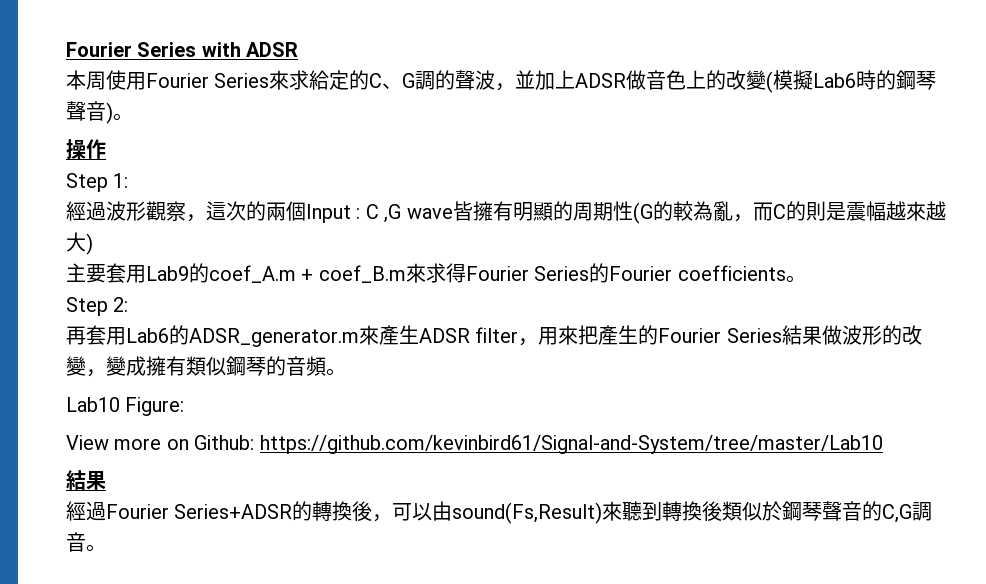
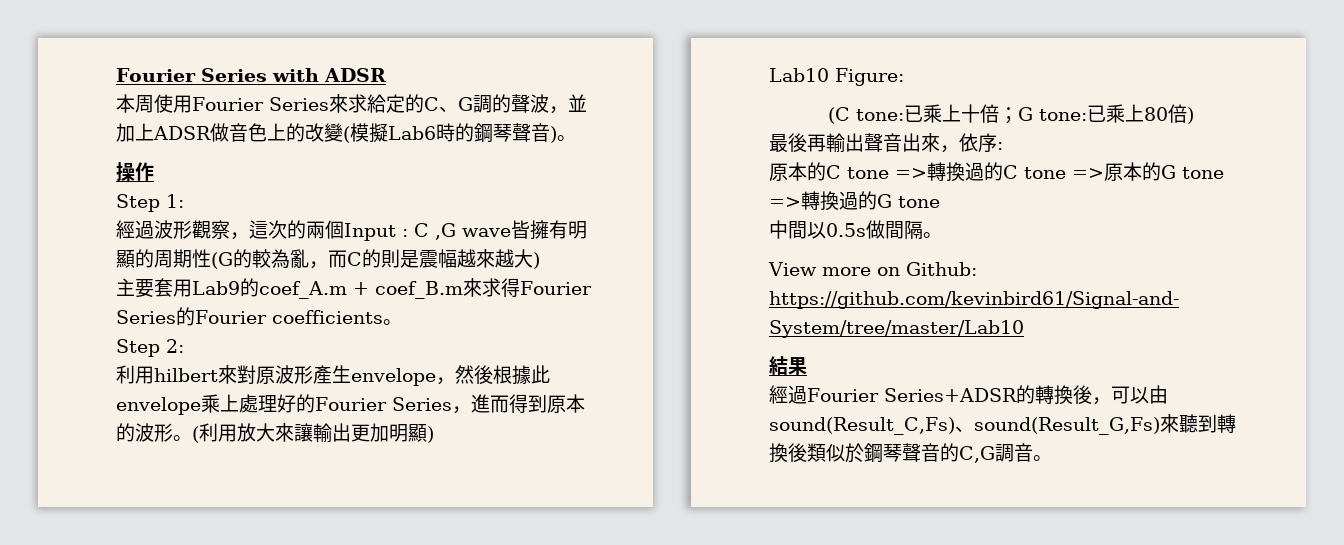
[66,325,922,347] [66,356,346,377] [66,397,185,416] 再套用Lab6的ADSR_generator.m來產生ADSR filter，用來把產生的Fourier Series結果做波形的改變，變成擁有類似鋼琴的音頻。 // Lab10 Figure: -> [116,365,550,386] [116,394,585,415] [116,423,434,443] [769,68,904,86] [828,104,1194,124] [769,133,1003,153] [769,162,1224,182] [769,191,940,211] [769,220,942,240] 利用hilbert來對原波形產生envelope，然後根據此envelope乘上處理好的Fourier Series，進而得到原本的波形。(利用放大來讓輸出更加明顯) // Lab10 Figure: // (C tone:已乘上十倍；G tone:已乘上80倍) // 最後再輸出聲音出來，依序: // 原本的C tone =>轉換過的C tone =>原本的G tone =>轉換過的G tone // 中間以0.5s做間隔。
[452,502,603,524] sound(Fs,Result) -> [769,417,1160,435] sound(Result_C,Fs)、sound(Result_G,Fs)

